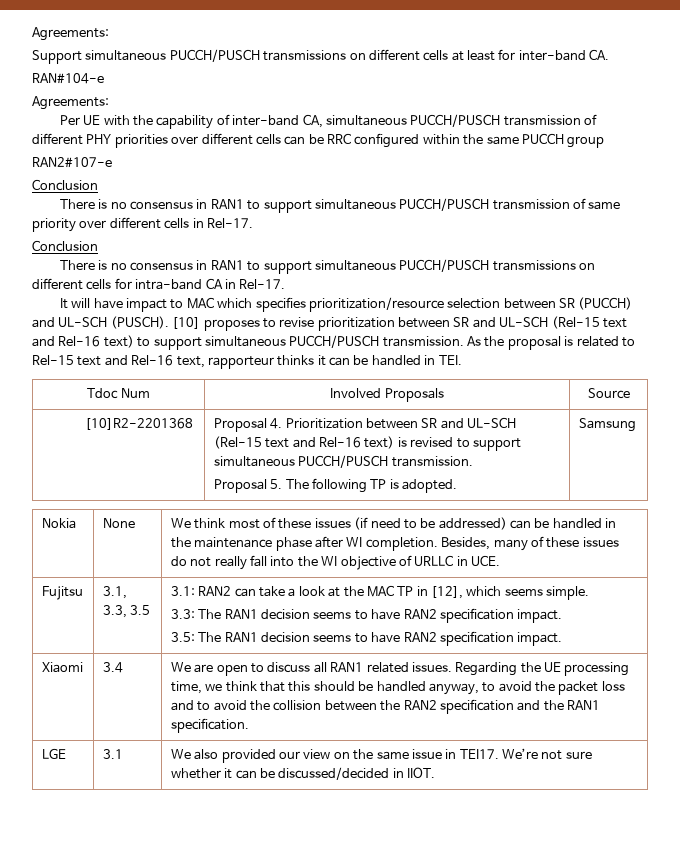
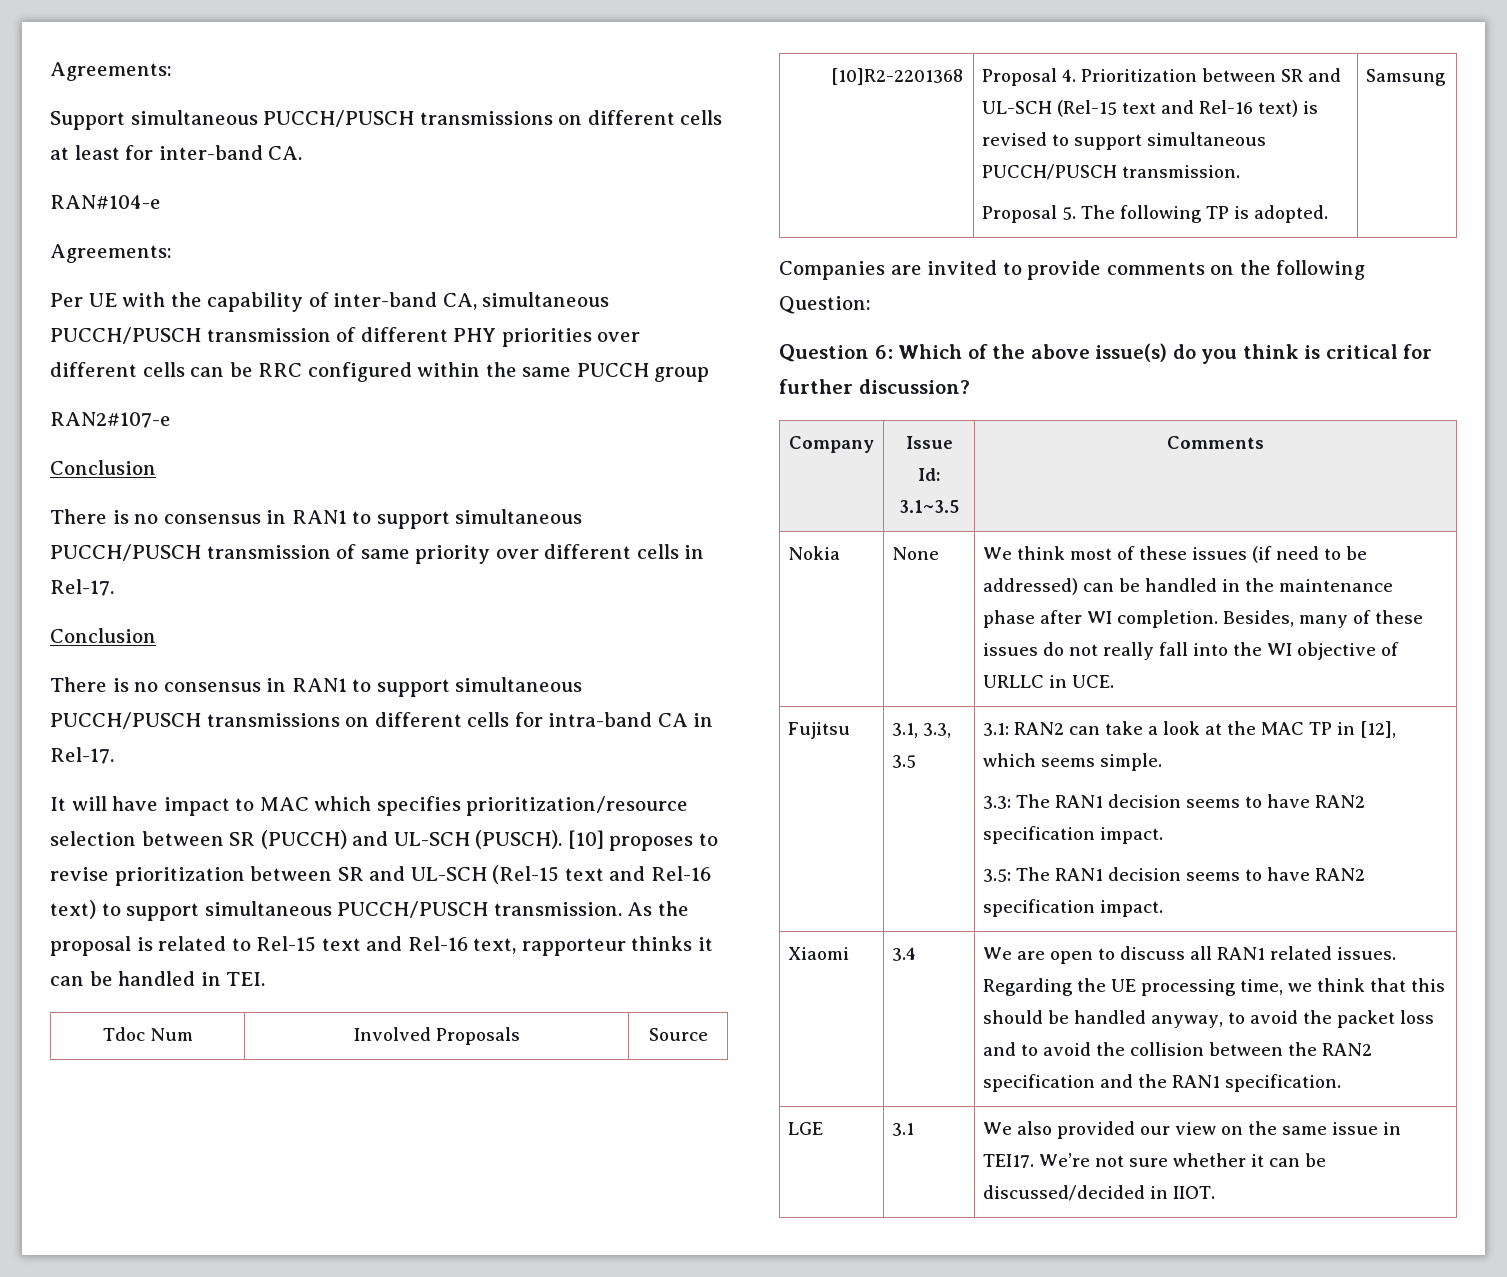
(636, 425) none -> [779,260,1366,280] [779,296,871,314] [779,343,1433,364] [779,379,970,394] [789,436,874,453] [905,436,953,449] [917,468,941,481] [899,500,959,513] [1167,436,1264,449] // Companies are invited to provide comments on the following Question: // Question 6: Which of the above issue(s) do you think is critical for further discussion? // Company | Issue Id: 3.1~3.5 | Comments

